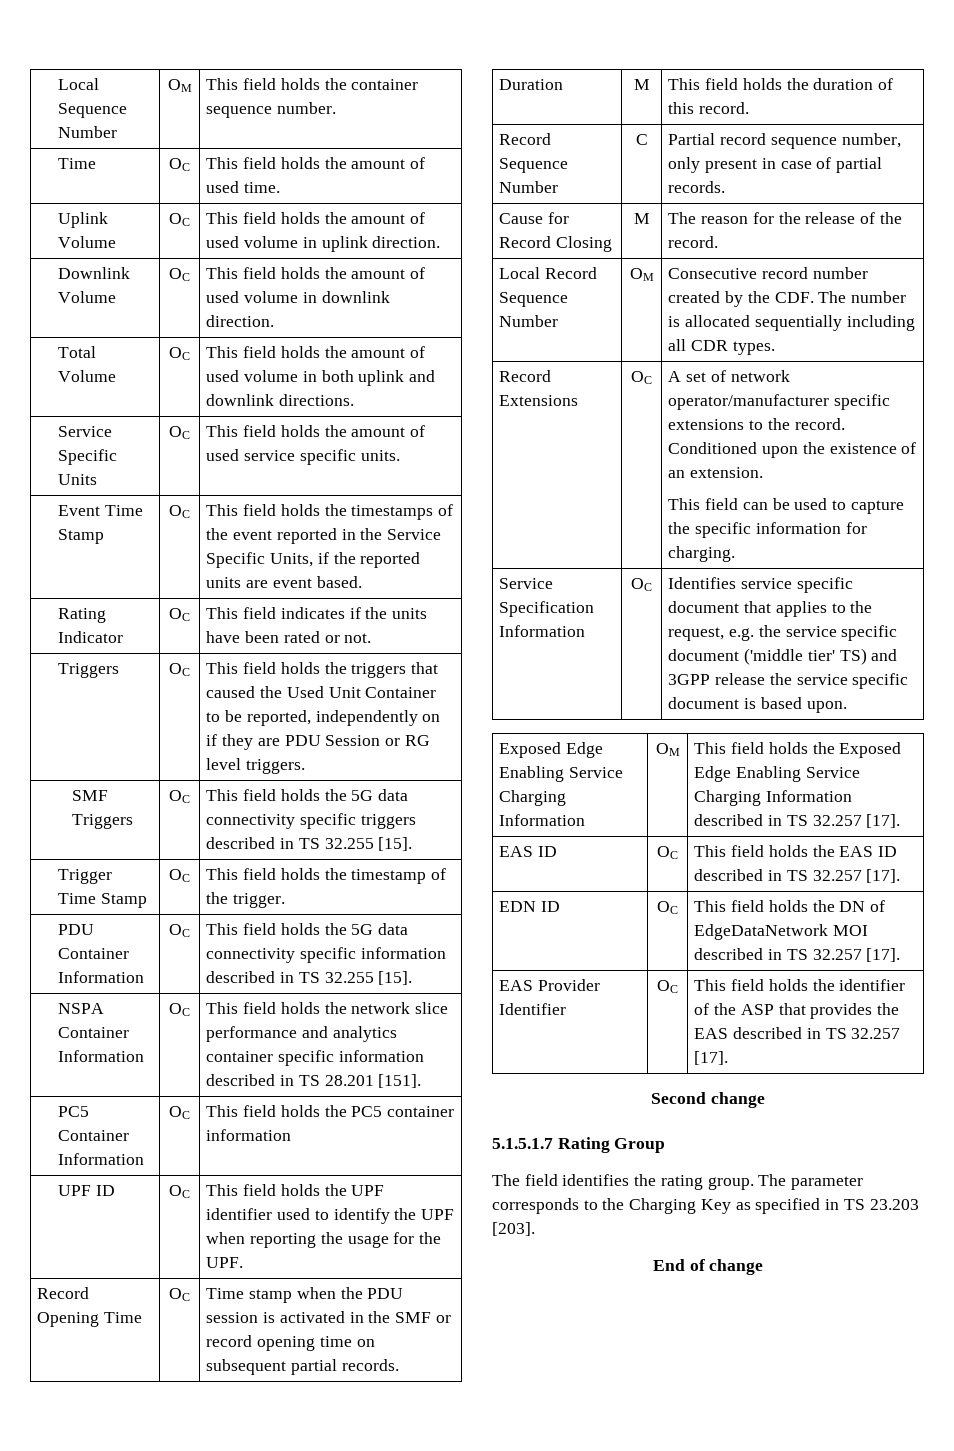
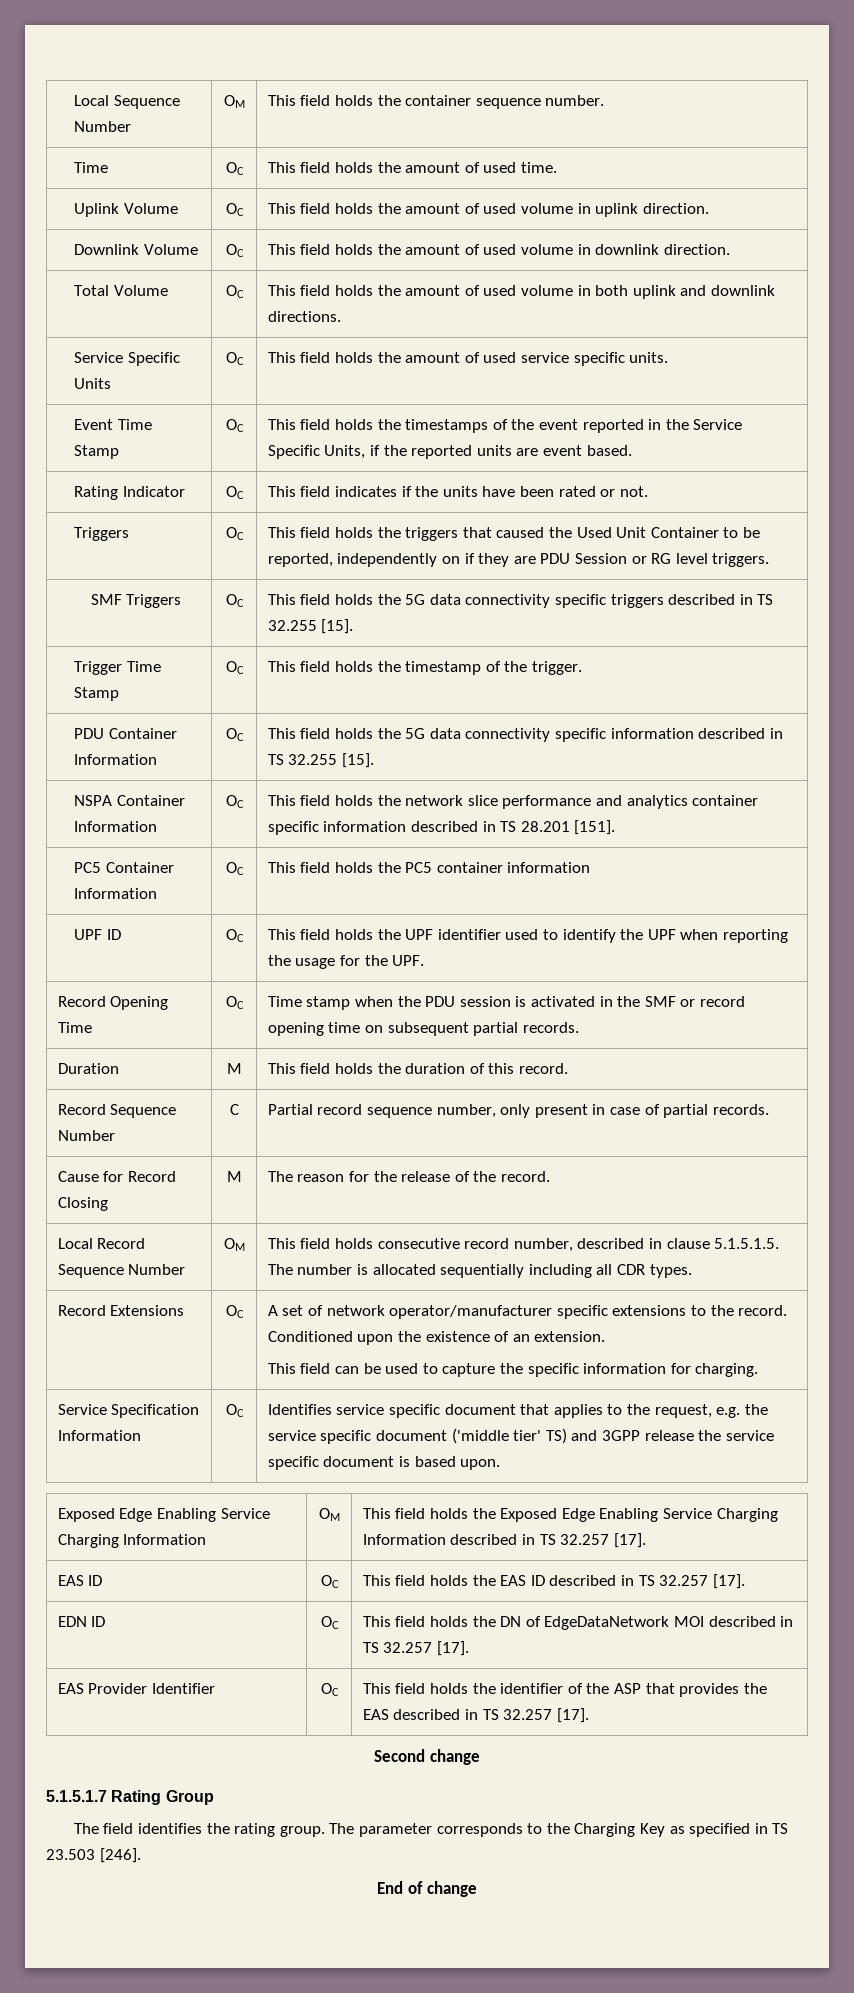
[668,267,868,279] [668,291,814,307] Consecutive record number created by the CDF. -> [267,1238,780,1252] This field holds consecutive record number, described in clause 5.1.5.1.5.
[869,1199,919,1210] [492,1222,535,1236] 23.203 [203]. -> [46,1848,141,1863] 23.503 [246].

